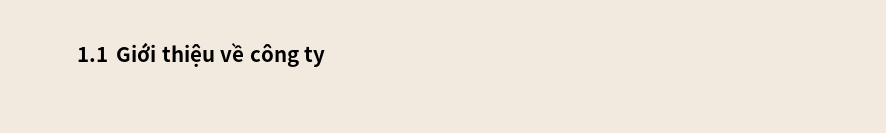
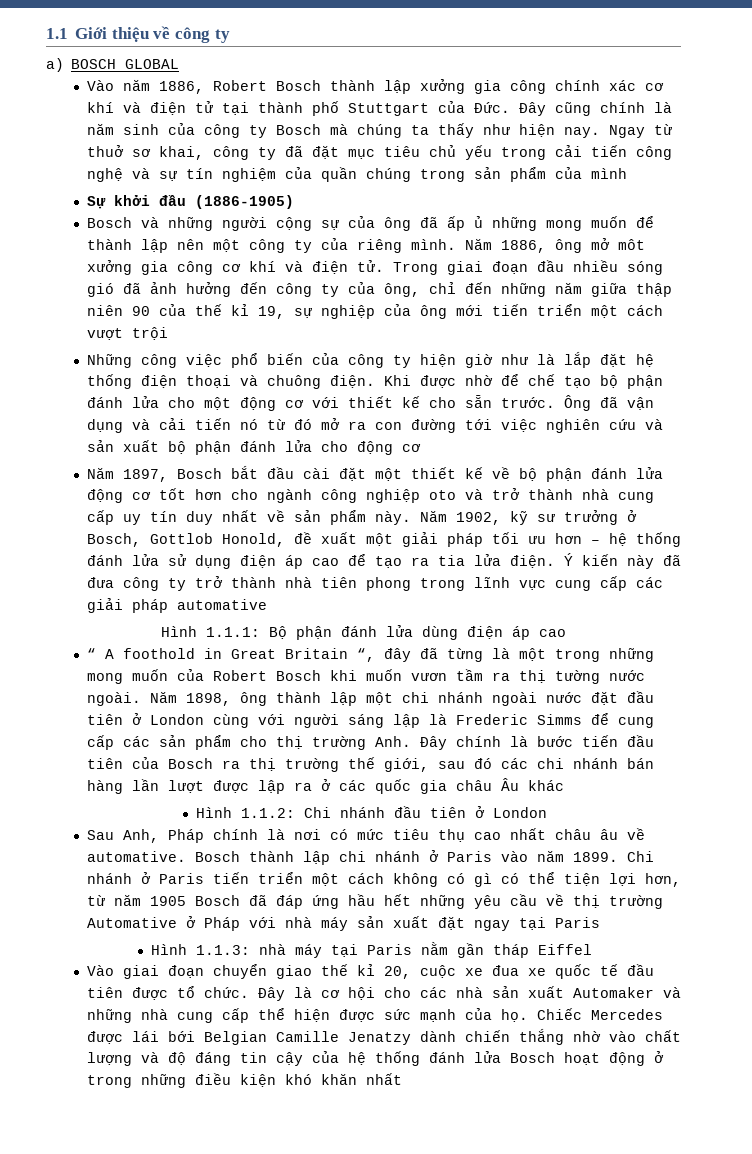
(326, 56) none -> [46,58,180,72] [86,79,664,94] [86,101,672,116] [86,123,672,138] [86,145,672,160] [86,167,627,182] [86,195,294,209] [86,216,654,231] [86,238,645,253] [86,260,663,275] [86,282,672,297] [86,304,663,319] [86,327,168,340] [86,351,654,368] [86,374,663,389] [86,395,654,411] [86,418,663,433] [86,440,421,455] [86,465,663,482] [86,488,654,503] [86,510,637,525] [86,532,681,547] [86,553,681,569] [86,576,663,591] [86,598,267,613] [161,625,566,640] [86,648,654,662] [86,669,645,684] [86,691,654,706] [86,713,654,728] [86,735,654,750] [86,757,654,772] [86,778,564,794] [195,806,547,818] [86,828,645,843] [86,850,654,865] [86,872,681,887] [86,894,663,909] [86,916,600,931] [150,941,592,958] [86,964,654,979] [86,986,681,1001] [86,1008,663,1023] [86,1028,681,1045] [86,1051,664,1066] [86,1073,402,1088] // a) BOSCH GLOBAL // Vào năm 1886, Robert Bosch thành lập xưởng gia công chính xác cơ khí và điện tử tại thành phố Stuttgart của Đức. Đây cũng chính là năm sinh của công ty Bosch mà chúng ta thấy như hiện nay. Ngay từ thuở sơ khai, công ty đã đặt mục tiêu chủ yếu trong cải tiến công nghệ và sự tín nghiệm của quần chúng trong sản phẩm của mình // Sự khởi đầu (1886-1905) // Bosch và những người cộng sự của ông đã ấp ủ những mong muốn để thành lập nên một công ty của riêng mình. Năm 1886, ông mở môt xưởng gia công cơ khí và điện tử. Trong giai đoạn đầu nhiều sóng gió đã ảnh hưởng đến công ty của ông, chỉ đến những năm giữa thập niên 90 của thế kỉ 19, sự nghiệp của ông mới tiến triển một cách vượt trội // Những công việc phổ biến của công ty hiện giờ như là lắp đặt hệ thống điện thoại và chuông điện. Khi được nhờ để chế tạo bộ phận đánh lửa cho một động cơ với thiết kế cho sẵn trước. Ông đã vận dụng và cải tiến nó từ đó mở ra con đường tới việc nghiên cứu và sản xuất bộ phận đánh lửa cho động cơ // Năm 1897, Bosch bắt đầu cài đặt một thiết kế về bộ phận đánh lửa động cơ tốt hơn cho ngành công nghiệp oto và trở thành nhà cung cấp uy tín duy nhất về sản phẩm này. Năm 1902, kỹ sư trưởng ở Bosch, Gottlob Honold, đề xuất một giải pháp tối ưu hơn – hệ thống đánh lửa sử dụng điện áp cao để tạo ra tia lửa điện. Ý kiến này đã đưa công ty trở thành nhà tiên phong trong lĩnh vực cung cấp các giải pháp automative // Hình 1.1.1: Bộ phận đánh lửa dùng điện áp cao // “ A foothold in Great Britain “, đây đã từng là một trong những mong muốn của Robert Bosch khi muốn vươn tầm ra thị tường nước ngoài. Năm 1898, ông thành lập một chi nhánh ngoài nước đặt đầu tiên ở London cùng với người sáng lập là Frederic Simms để cung cấp các sản phẩm cho thị trường Anh. Đây chính là bước tiến đầu tiên của Bosch ra thị trường thế giới, sau đó các chi nhánh bán hàng lần lượt được lập ra ở các quốc gia châu Âu khác // Hình 1.1.2: Chi nhánh đầu tiên ở London // Sau Anh, Pháp chính là nơi có mức tiêu thụ cao nhất châu âu về automative. Bosch thành lập chi nhánh ở Paris vào năm 1899. Chi nhánh ở Paris tiến triển một cách không có gì có thể tiện lợi hơn, từ năm 1905 Bosch đã đáp ứng hầu hết những yêu cầu về thị trường Automative ở Pháp với nhà máy sản xuất đặt ngay tại Paris // Hình 1.1.3: nhà máy tại Paris nằm gần tháp Eiffel // Vào giai đoạn chuyển giao thế kỉ 20, cuộc xe đua xe quốc tế đầu tiên được tổ chức. Đây là cơ hội cho các nhà sản xuất Automaker và những nhà cung cấp thể hiện được sức mạnh của họ. Chiếc Mercedes được lái bới Belgian Camille Jenatzy dành chiến thắng nhờ vào chất lượng và độ đáng tin cậy của hệ thống đánh lửa Bosch hoạt động ở trong những điều kiện khó khăn nhất

